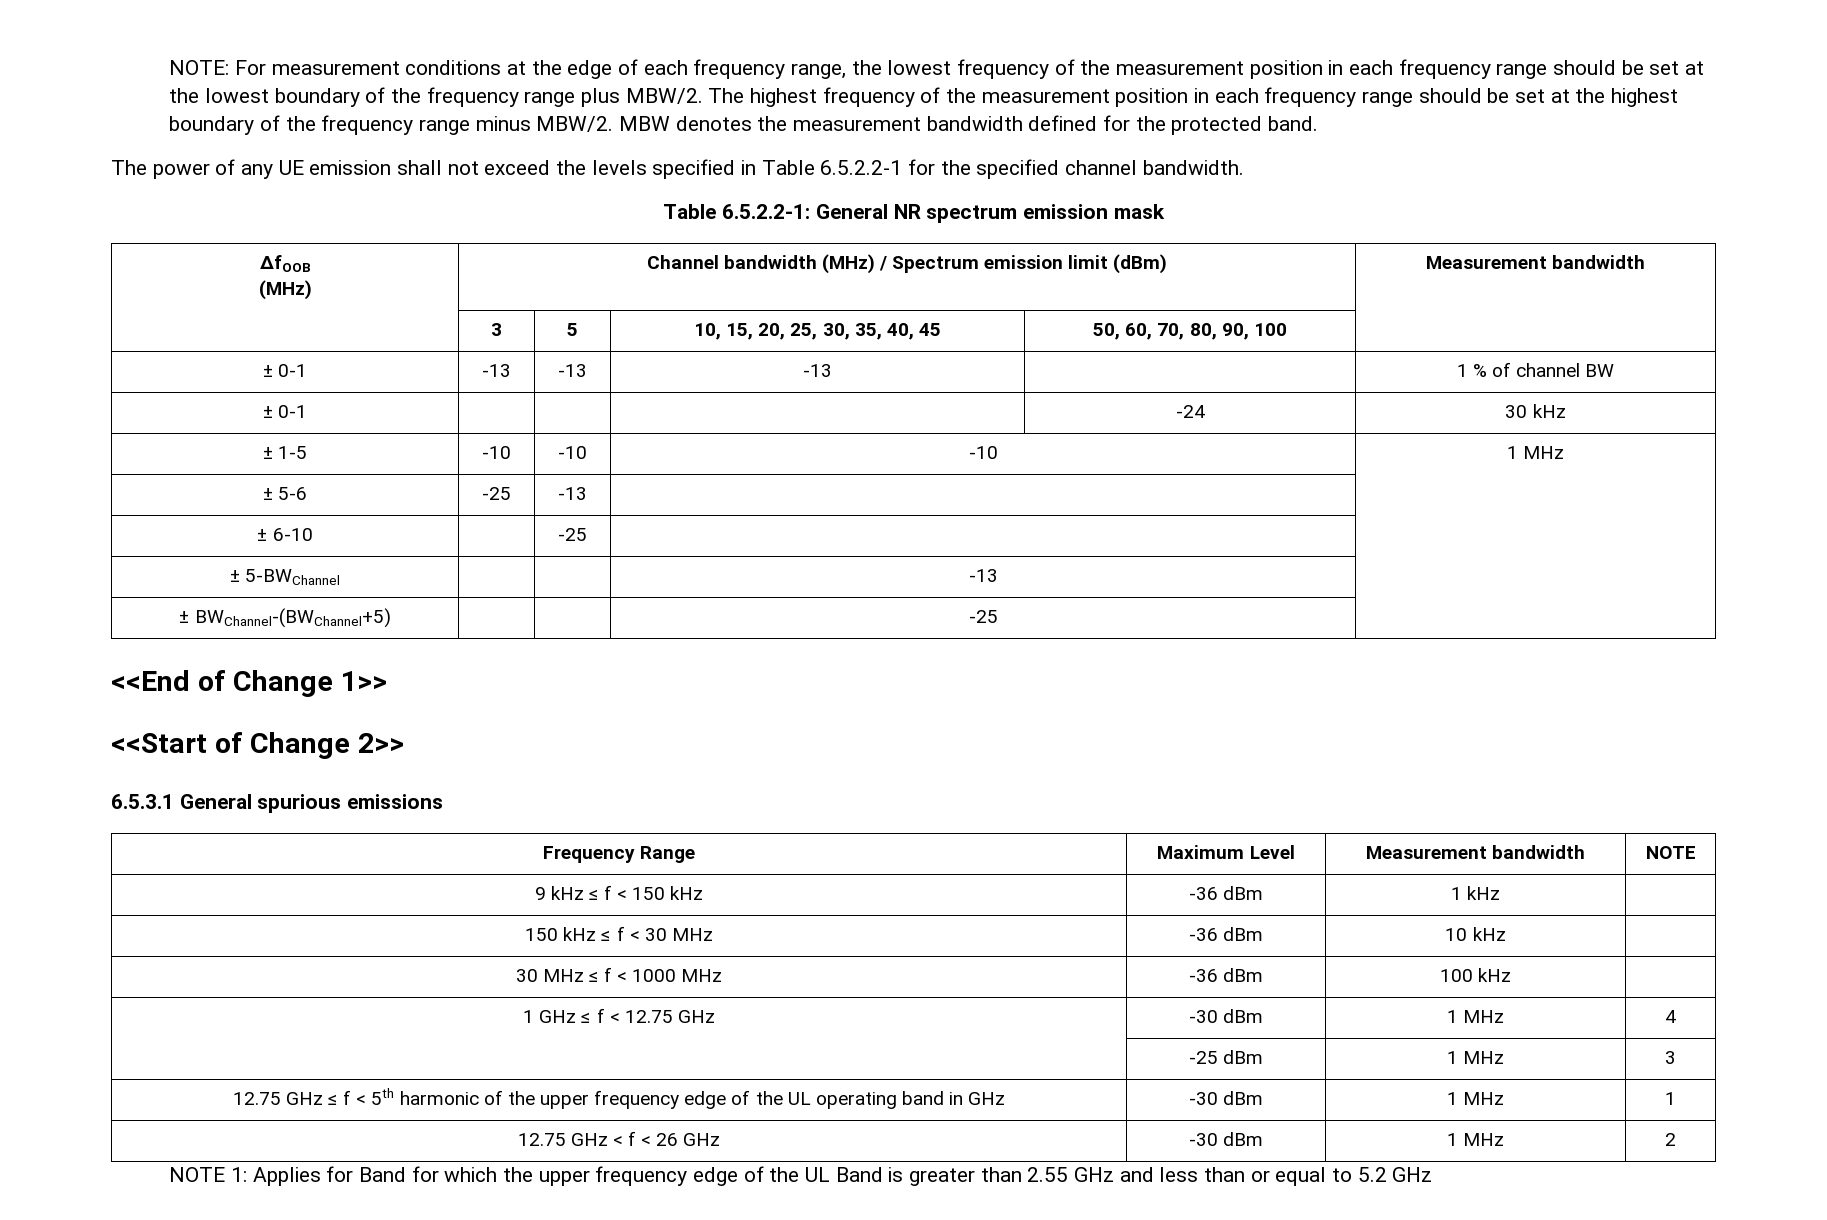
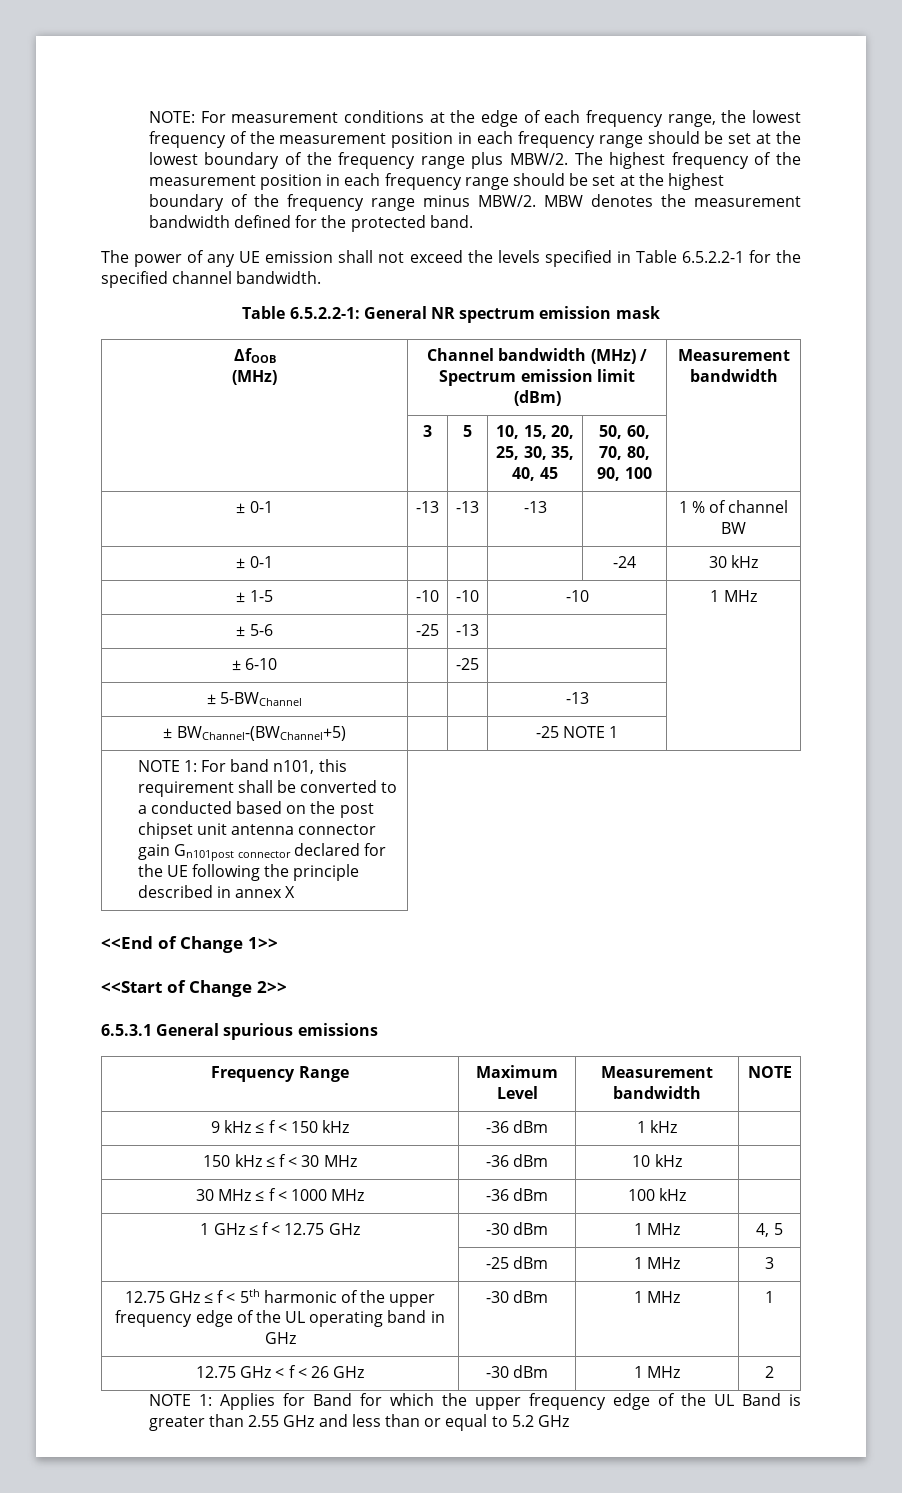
(998, 616) | -> [563,726,619,738] [137,759,347,774] [137,780,398,797] [137,801,374,818] [137,822,377,839] [137,843,387,861] [137,864,360,881] [137,885,296,898] NOTE 1 | // NOTE 1: For band n101, this requirement shall be converted to a conducted based on the post chipset unit antenna connector gain Gn101post connector declared for the UE following the principle described in annex X
[1665,1010,1676,1023] 4 -> [756,1223,783,1237] 4, 5

